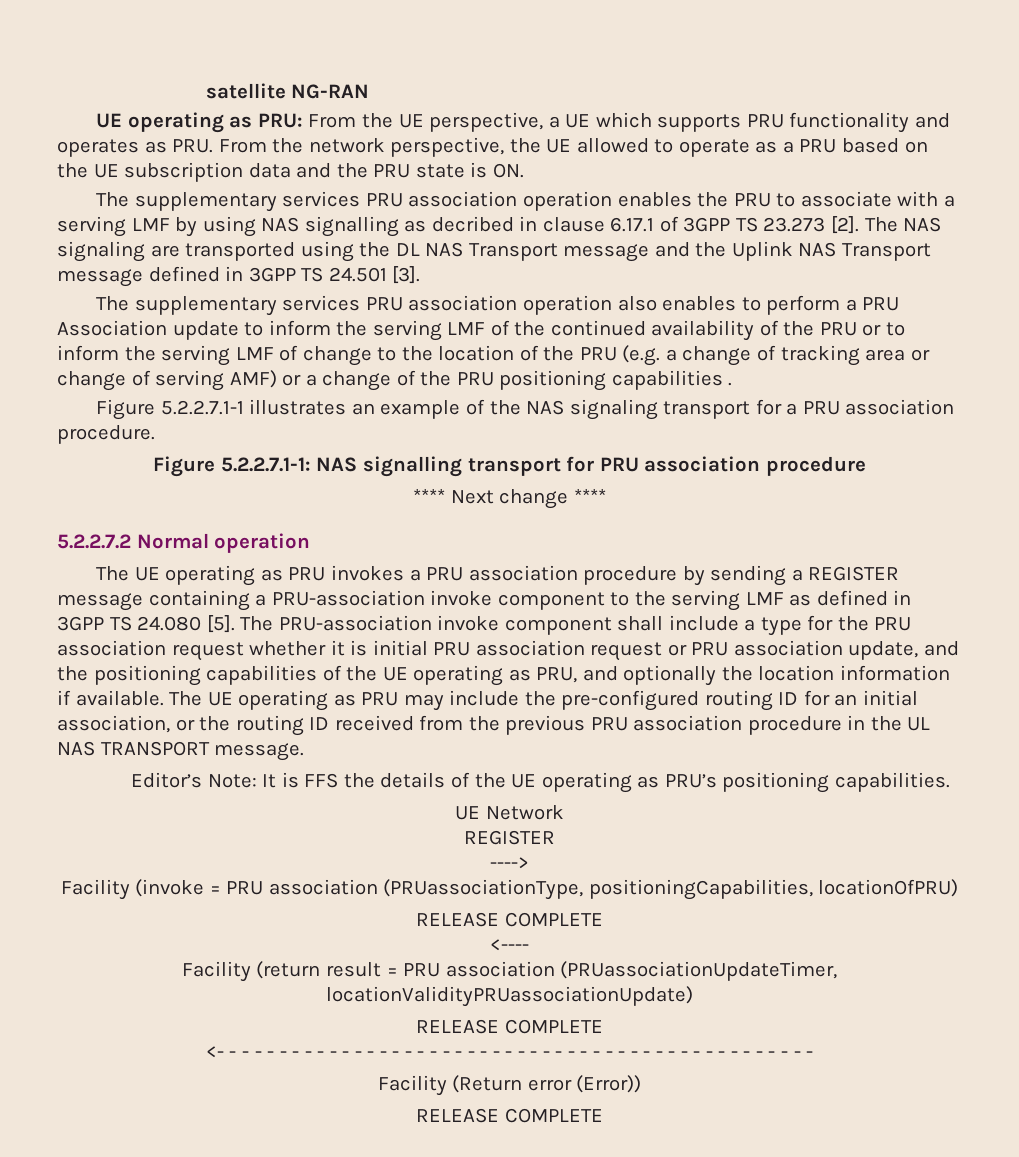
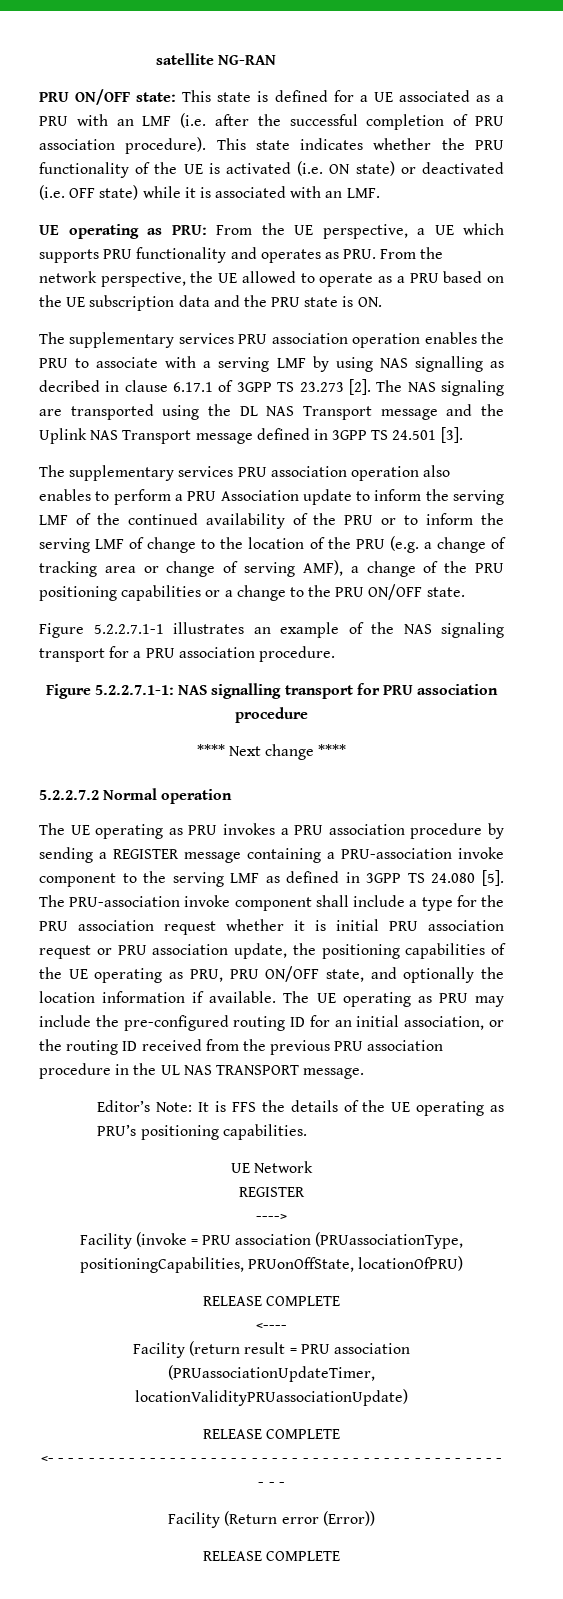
(370, 91) none -> [39,89,504,105] [39,113,505,130] [39,137,504,154] [39,161,504,178] [39,185,380,200] // PRU ON/OFF state: This state is defined for a UE associated as a PRU with an LMF (i.e. after the successful completion of PRU association procedure). This state indicates whether the PRU functionality of the UE is activated (i.e. ON state) or deactivated (i.e. OFF state) while it is associated with an LMF.
[229,370,302,388] AMF) or -> [302,560,343,576] AMF),
[728,382,733,386] . -> [205,584,465,601] or a change to the PRU ON/OFF state.
[923,641,959,656] and -> (287, 951) none
(578, 675) none -> [229,966,364,982] PRU ON/OFF state,
(813, 889) none -> [248,1257,354,1272] PRUonOffState,

